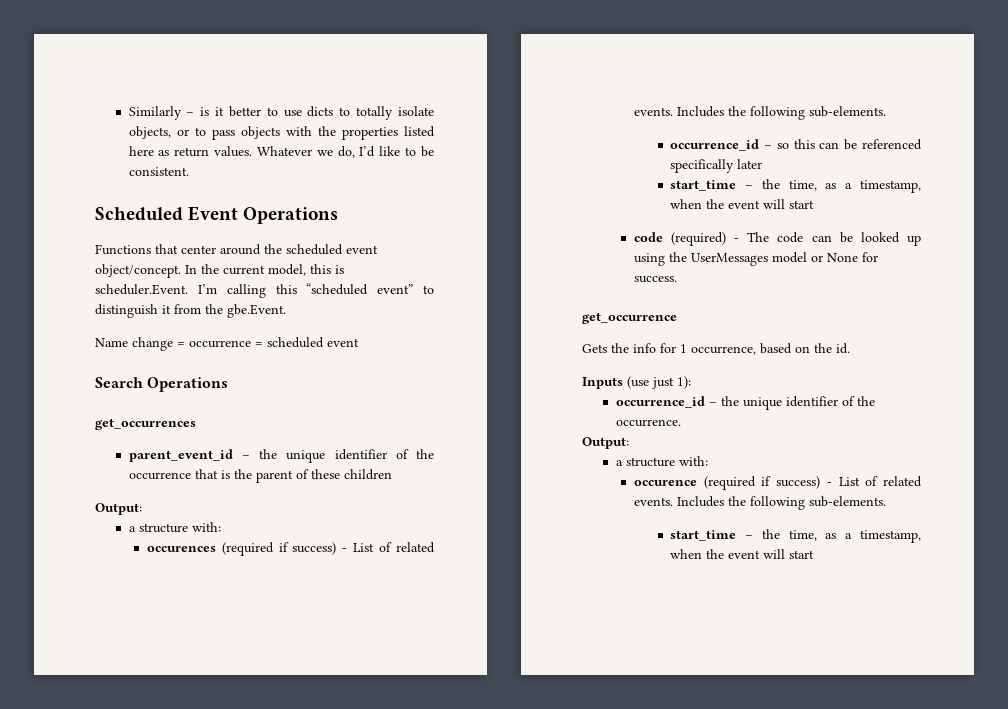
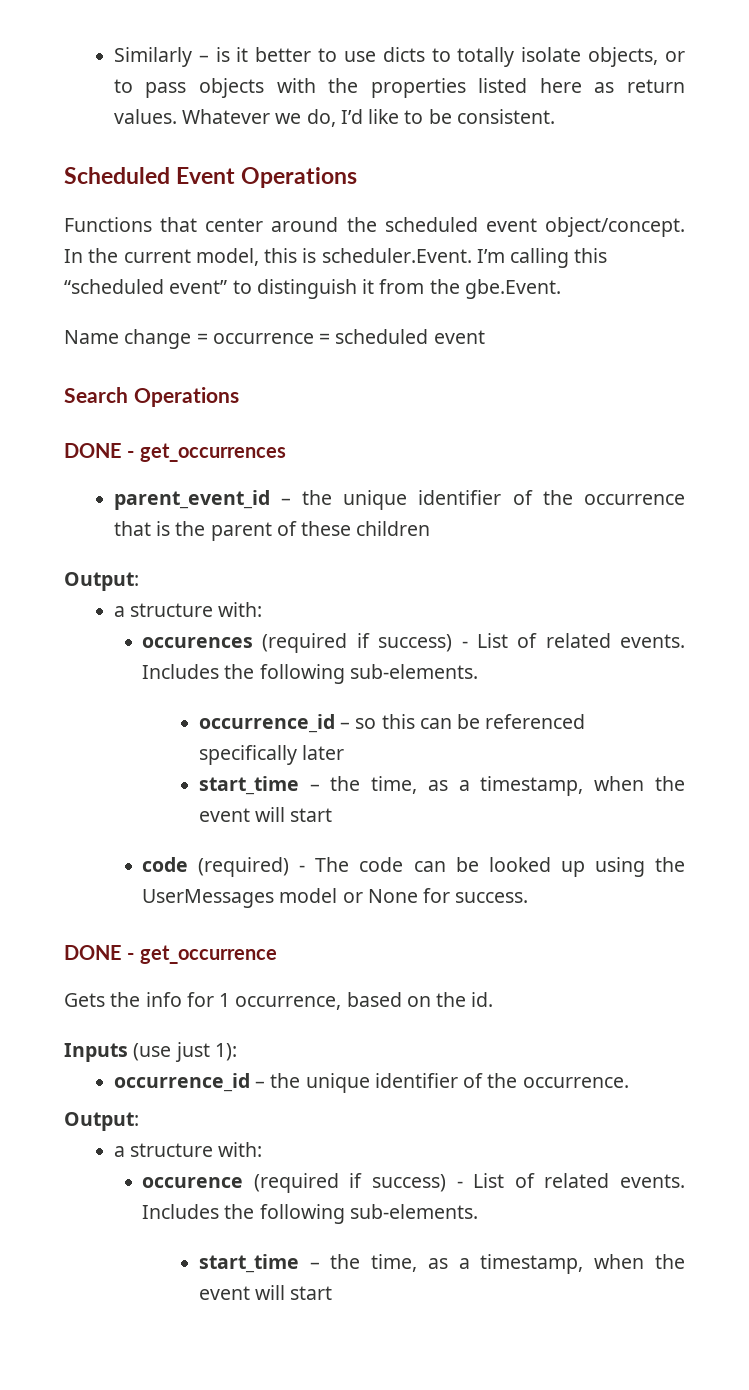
(229, 384) none -> [64,443,135,458] DONE -
(677, 279) none -> [64,945,135,960] DONE -

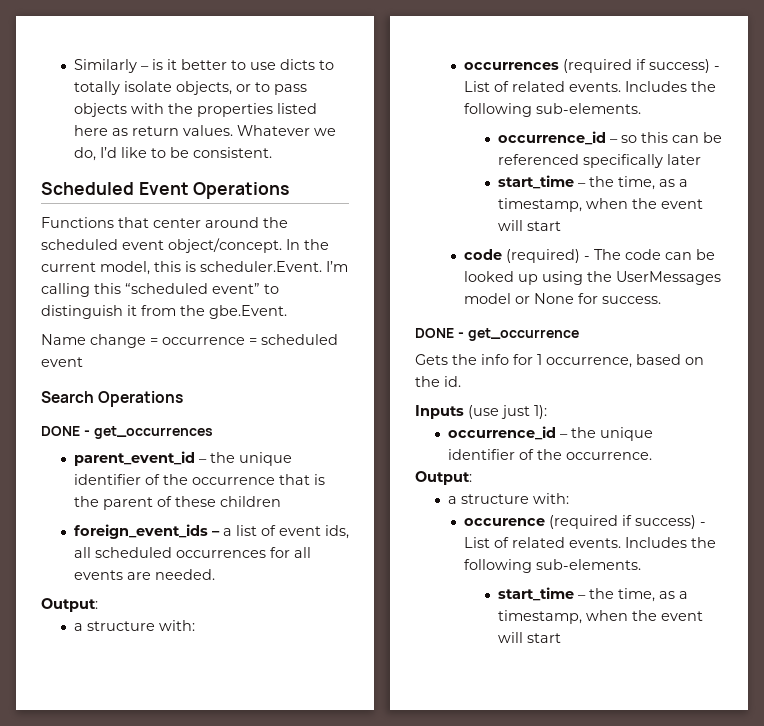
[64,572,139,591] [113,602,263,617] [142,637,254,648] // Output: // a structure with: // occurences -> [73,524,349,539] [73,547,311,558] [73,569,215,580] [41,598,98,612] [73,620,195,631] [464,62,560,70] // foreign_event_ids – a list of event ids, all scheduled occurrences for all events are needed. // Output: // a structure with: // occurrences

